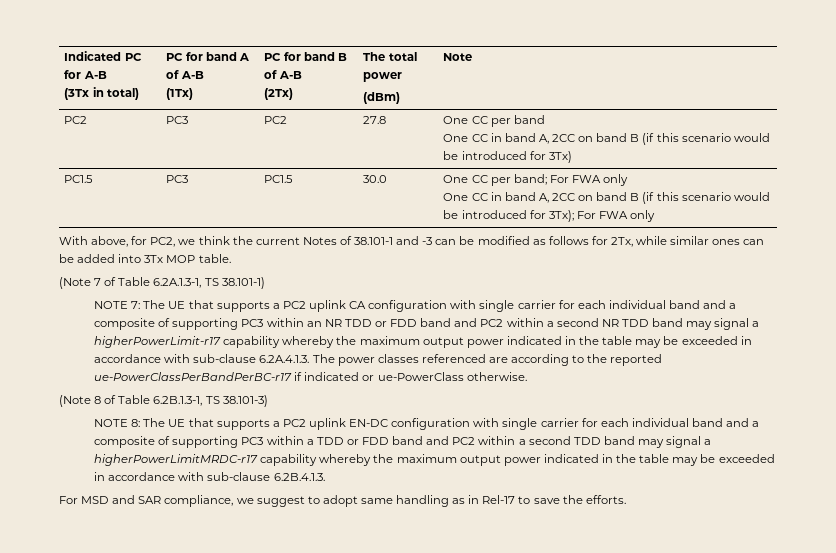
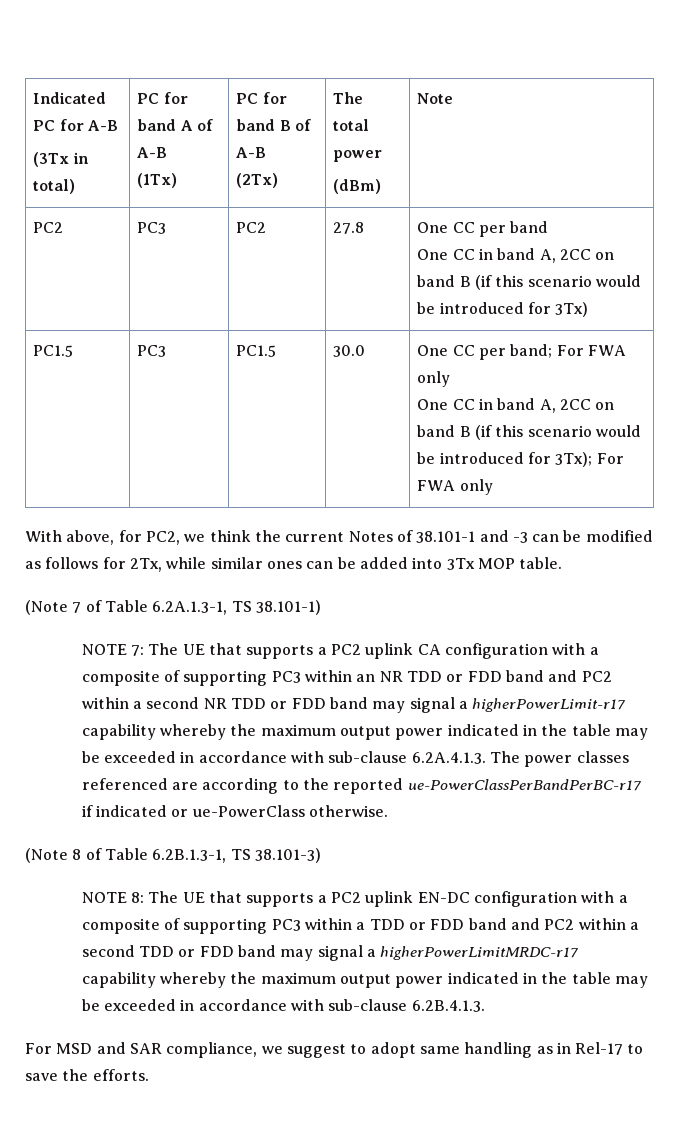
[479,300,727,312] single carrier for each individual band and -> (586, 649) none
(649, 323) none -> [270,698,326,709] or FDD
[502,418,750,430] single carrier for each individual band and -> (615, 897) none
(601, 441) none -> [178,946,234,957] or FDD

